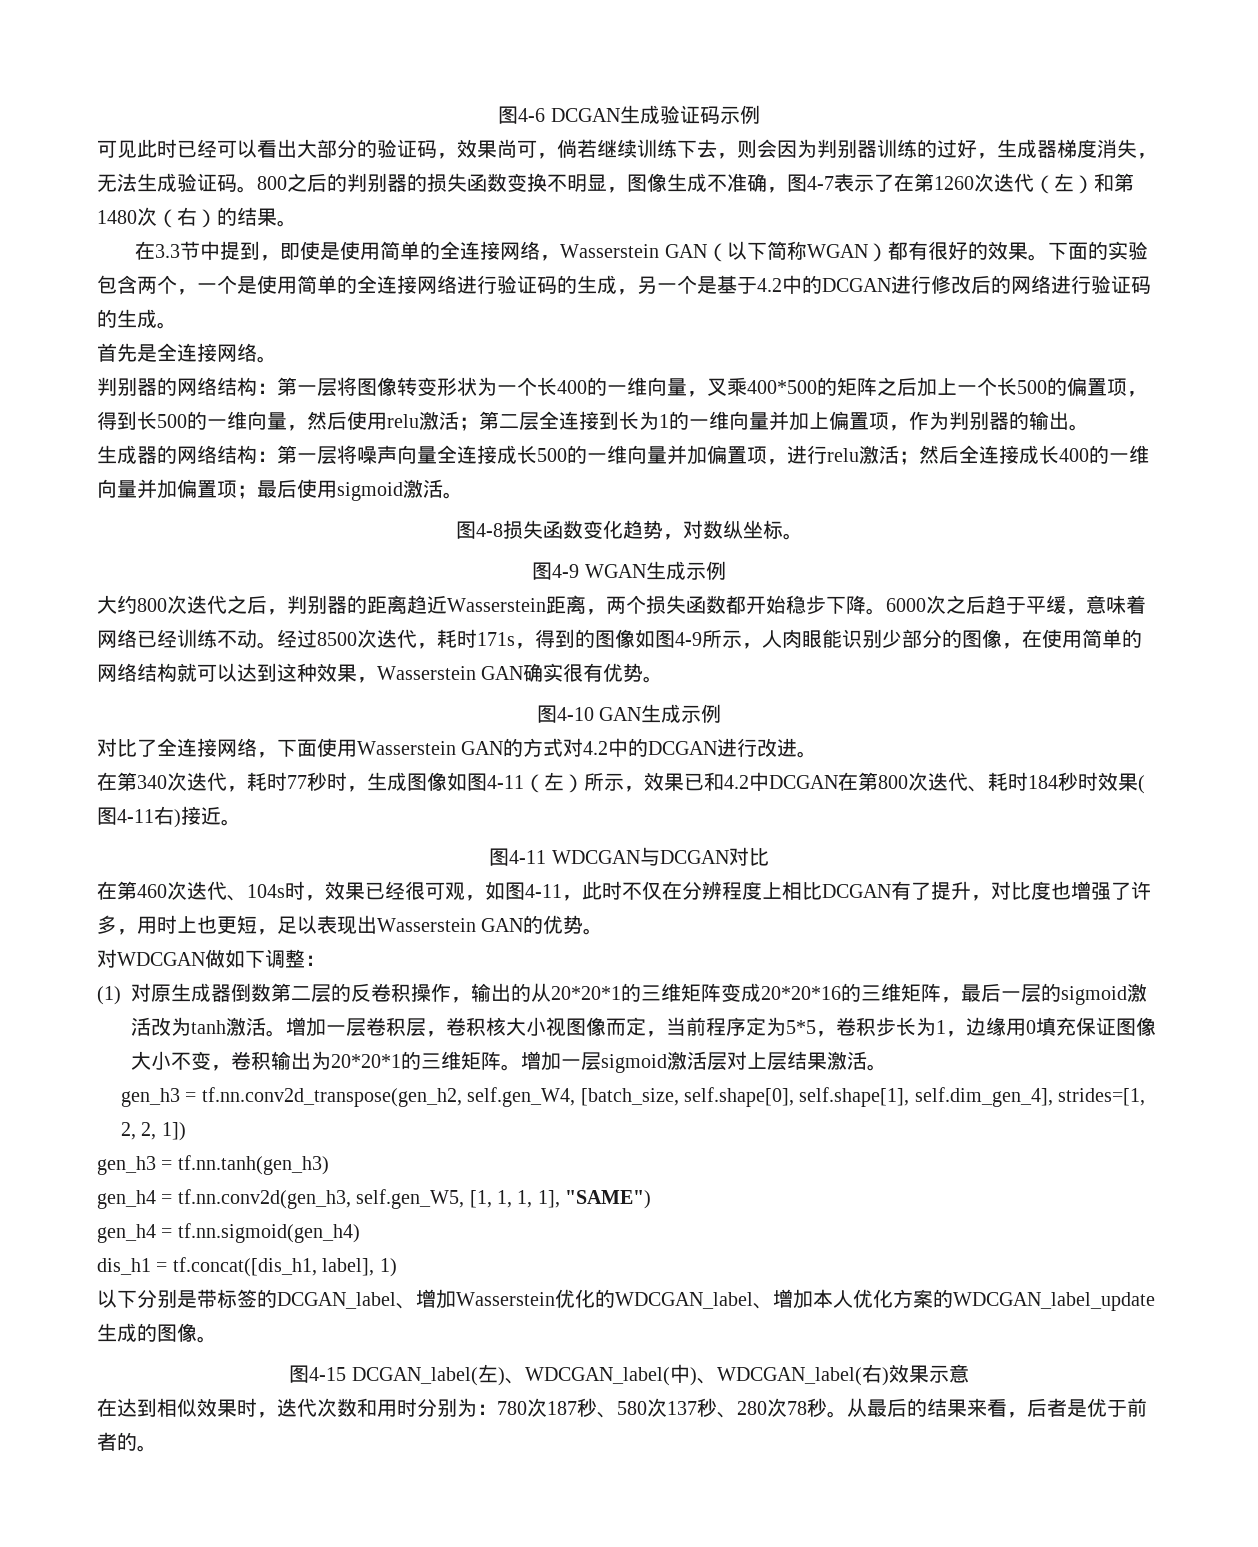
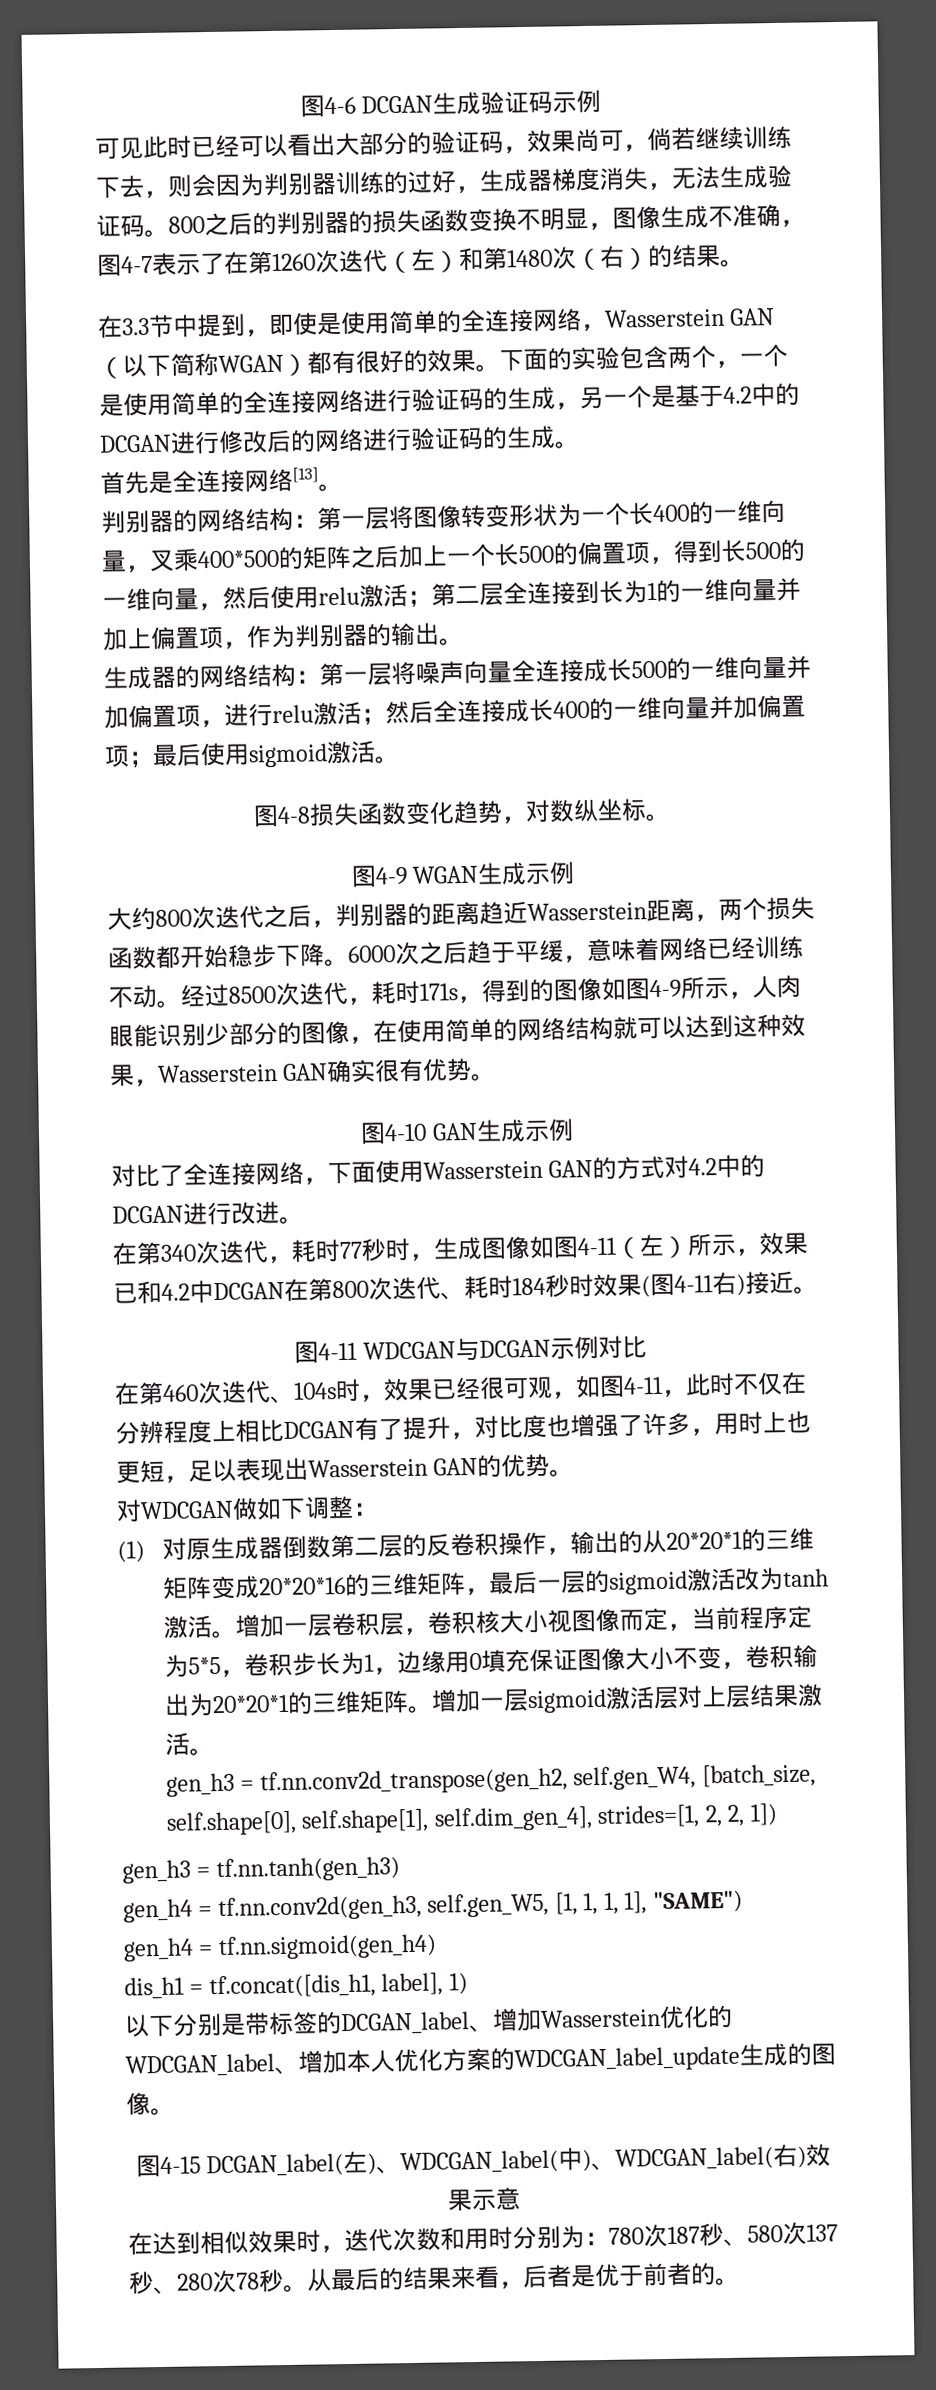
(257, 352) none -> [292,467,319,483] [13]
(729, 857) none -> [549,1335,599,1360] 示例

